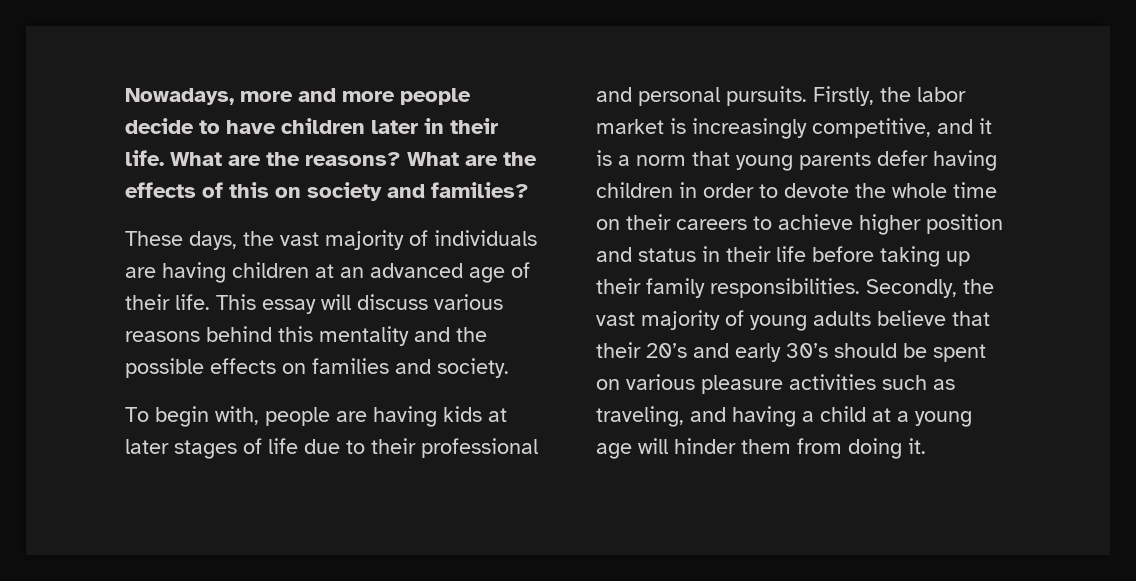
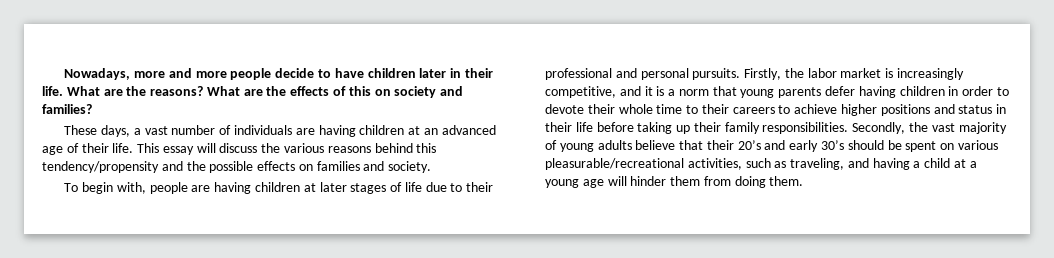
[243,230,404,250] the vast majority -> [133,125,216,135] a vast number
(428, 302) none -> [261,143,281,153] the
[319,326,409,346] mentality -> [42,161,159,173] tendency/propensity
[443,406,482,422] kids -> [255,182,301,192] children
[855,183,886,198] the -> [587,104,615,114] their
[596,219,620,230] on -> [686,105,699,114] to
[926,214,1003,234] position -> [880,104,930,116] positions
[701,374,876,394] pleasure activities -> [545,158,742,170] pleasurable/recreational activities,
[908,438,926,454] it. -> [769,176,804,186] them.

